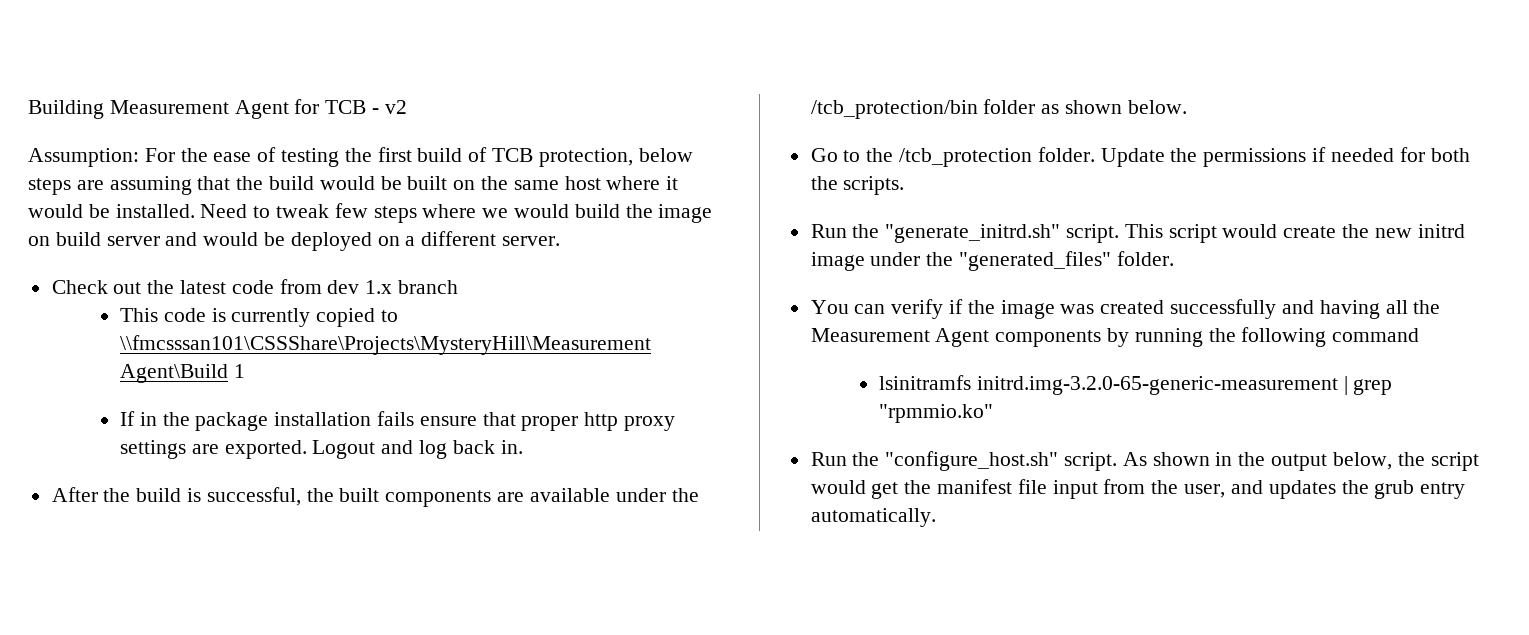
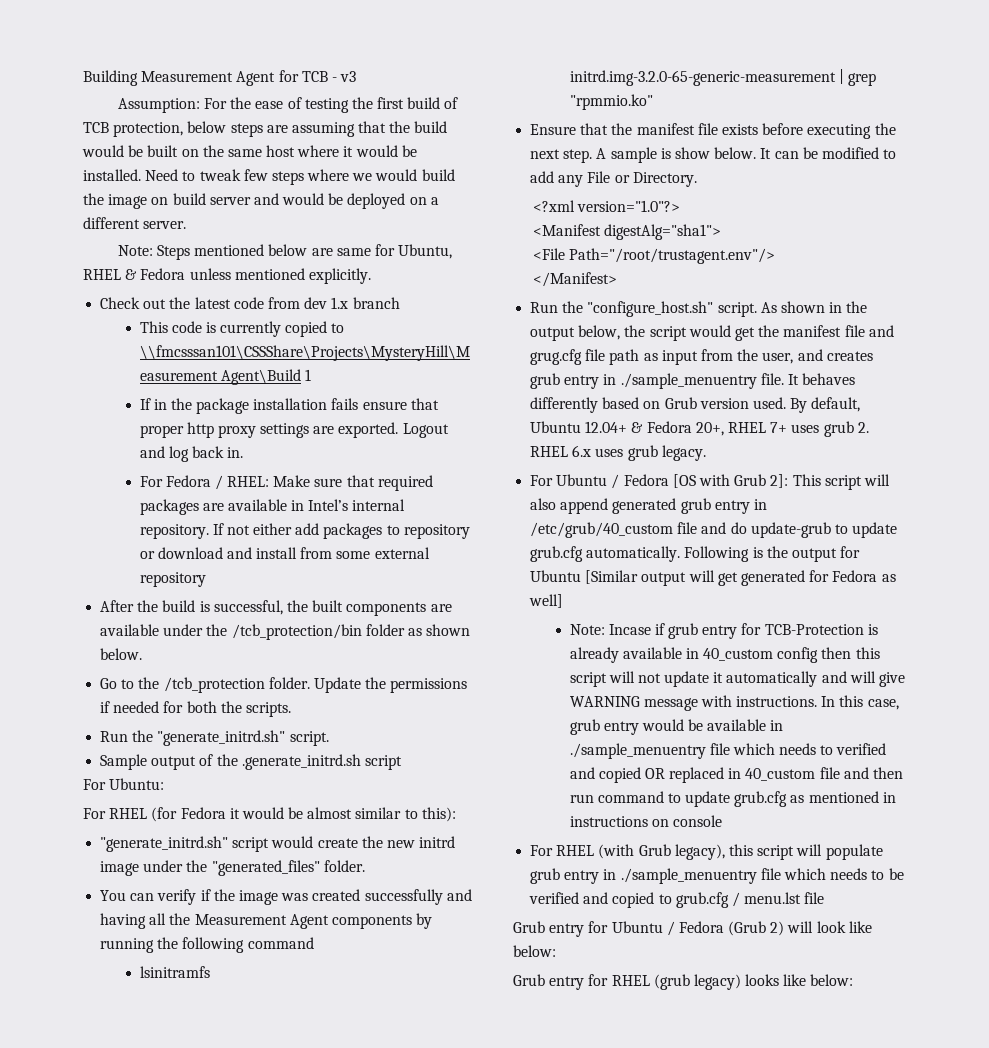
[384,100,407,114] v2 -> [340,71,357,82] v3
(561, 241) none -> [117,244,453,260] [83,268,371,284] // Note: Steps mentioned below are same for Ubuntu, RHEL & Fedora unless mentioned explicitly.
(523, 447) none -> [139,475,433,491] [139,499,406,515] [139,523,470,539] [139,547,430,559] [139,572,206,587] // For Fedora / RHEL: Make sure that required packages are available in Intel’s internal repository. If not either add packages to repository or download and install from some external repository
[1124,224,1163,238] This -> [100,754,402,770] [83,778,165,790] [83,807,456,822] [100,836,229,852] // Sample output of the .generate_initrd.sh script // For Ubuntu: // For RHEL (for Fedora it would be almost similar to this): // "generate_initrd.sh"
(993, 413) none -> [530,123,896,139] [530,147,897,163] [530,171,697,187] [532,200,680,212] [532,224,721,240] [532,248,775,264] [532,272,617,287] // Ensure that the manifest file exists before executing the next step. A sample is show below. It can be modified to add any File or Directory. // <?xml version="1.0"?> // <Manifest digestAlg="sha1"> // <File Path="/root/trustagent.env"/> // </Manifest>
(1047, 486) none -> [868,325,894,337] [530,349,658,365] and grug.cfg file path as
[1268,480,1466,499] [810,508,936,527] updates the grub entry automatically. -> [826,351,873,361] [530,373,856,389] [530,397,861,413] [530,421,869,437] [530,445,706,461] [530,474,890,490] [530,498,767,514] [530,522,898,538] [530,546,861,562] [530,570,896,586] [529,594,564,608] [569,623,878,639] [569,647,880,663] [569,671,906,687] [569,695,899,711] [569,719,784,735] [569,743,887,759] [569,767,904,783] [569,791,896,807] [569,815,722,827] [530,844,883,860] [530,868,904,884] [529,892,825,908] [513,921,872,937] [513,945,556,957] [513,974,854,990] creates grub entry in ./sample_menuentry file. It behaves differently based on Grub version used. By default, Ubuntu 12.04+ & Fedora 20+, RHEL 7+ uses grub 2. RHEL 6.x uses grub legacy. // For Ubuntu / Fedora [OS with Grub 2]: This script will also append generated grub entry in /etc/grub/40_custom file and do update-grub to update grub.cfg automatically. Following is the output for Ubuntu [Similar output will get generated for Fedora as well] // Note: Incase if grub entry for TCB-Protection is already available in 40_custom config then this script will not update it automatically and will give WARNING message with instructions. In this case, grub entry would be available in ./sample_menuentry file which needs to verified and copied OR replaced in 40_custom file and then run command to update grub.cfg as mentioned in instructions on console // For RHEL (with Grub legacy), this script will populate grub entry in ./sample_menuentry file which needs to be verified and copied to grub.cfg / menu.lst file // Grub entry for Ubuntu / Fedora (Grub 2) will look like below: // Grub entry for RHEL (grub legacy) looks like below:

